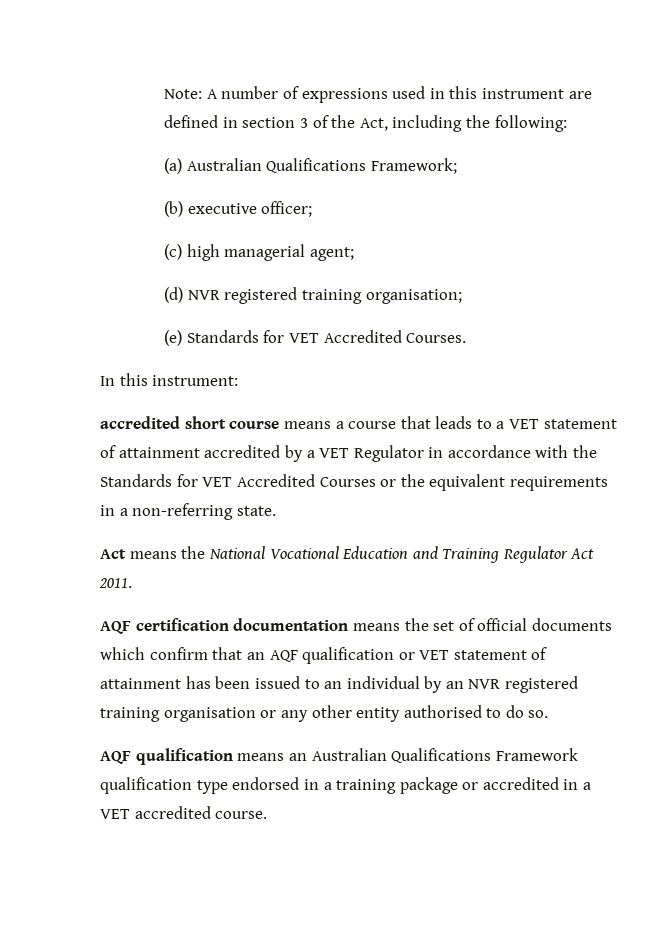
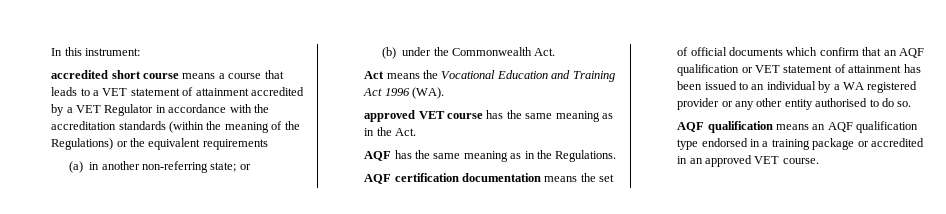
[164,86,592,103] [164,115,567,132] [164,158,458,174] [164,201,313,217] [164,244,355,261] [164,287,462,304] [164,330,467,346] Note: A number of expressions used in this instrument are defined in section 3 of the Act, including the following: // (a) Australian Qualifications Framework; // (b) executive officer; // (c) high managerial agent; // (d) NVR registered training organisation; // (e) Standards for VET Accredited Courses. // -> (51, 52) none
[100,474,608,491] [100,503,276,520] Standards for VET Accredited Courses or the equivalent requirements in a non-referring state. -> [51,121,300,133] [51,138,268,150] [69,161,251,173] [382,47,556,59] accreditation standards (within the meaning of the Regulations) or the equivalent requirements // (a) in another non-referring state; or // (b) under the Commonwealth Act.
[208,546,265,559] National -> (439, 74) none
[502,546,595,563] [99,578,133,588] Regulator Act 2011. -> [363,87,445,99] [364,110,613,122] [364,127,417,136] [364,150,617,162] Act 1996 (WA). // approved VET course has the same meaning as in the Act. // AQF has the same meaning as in the Regulations.
[445,676,579,693] [100,707,256,722] an NVR registered training organisation -> [833,81,918,93] [677,98,720,110] a WA registered provider
[311,748,578,763] Australian Qualifications Framework -> [827,122,853,132] AQF
[583,782,592,790] [100,806,211,819] a VET accredited -> [689,155,780,167] an approved VET

